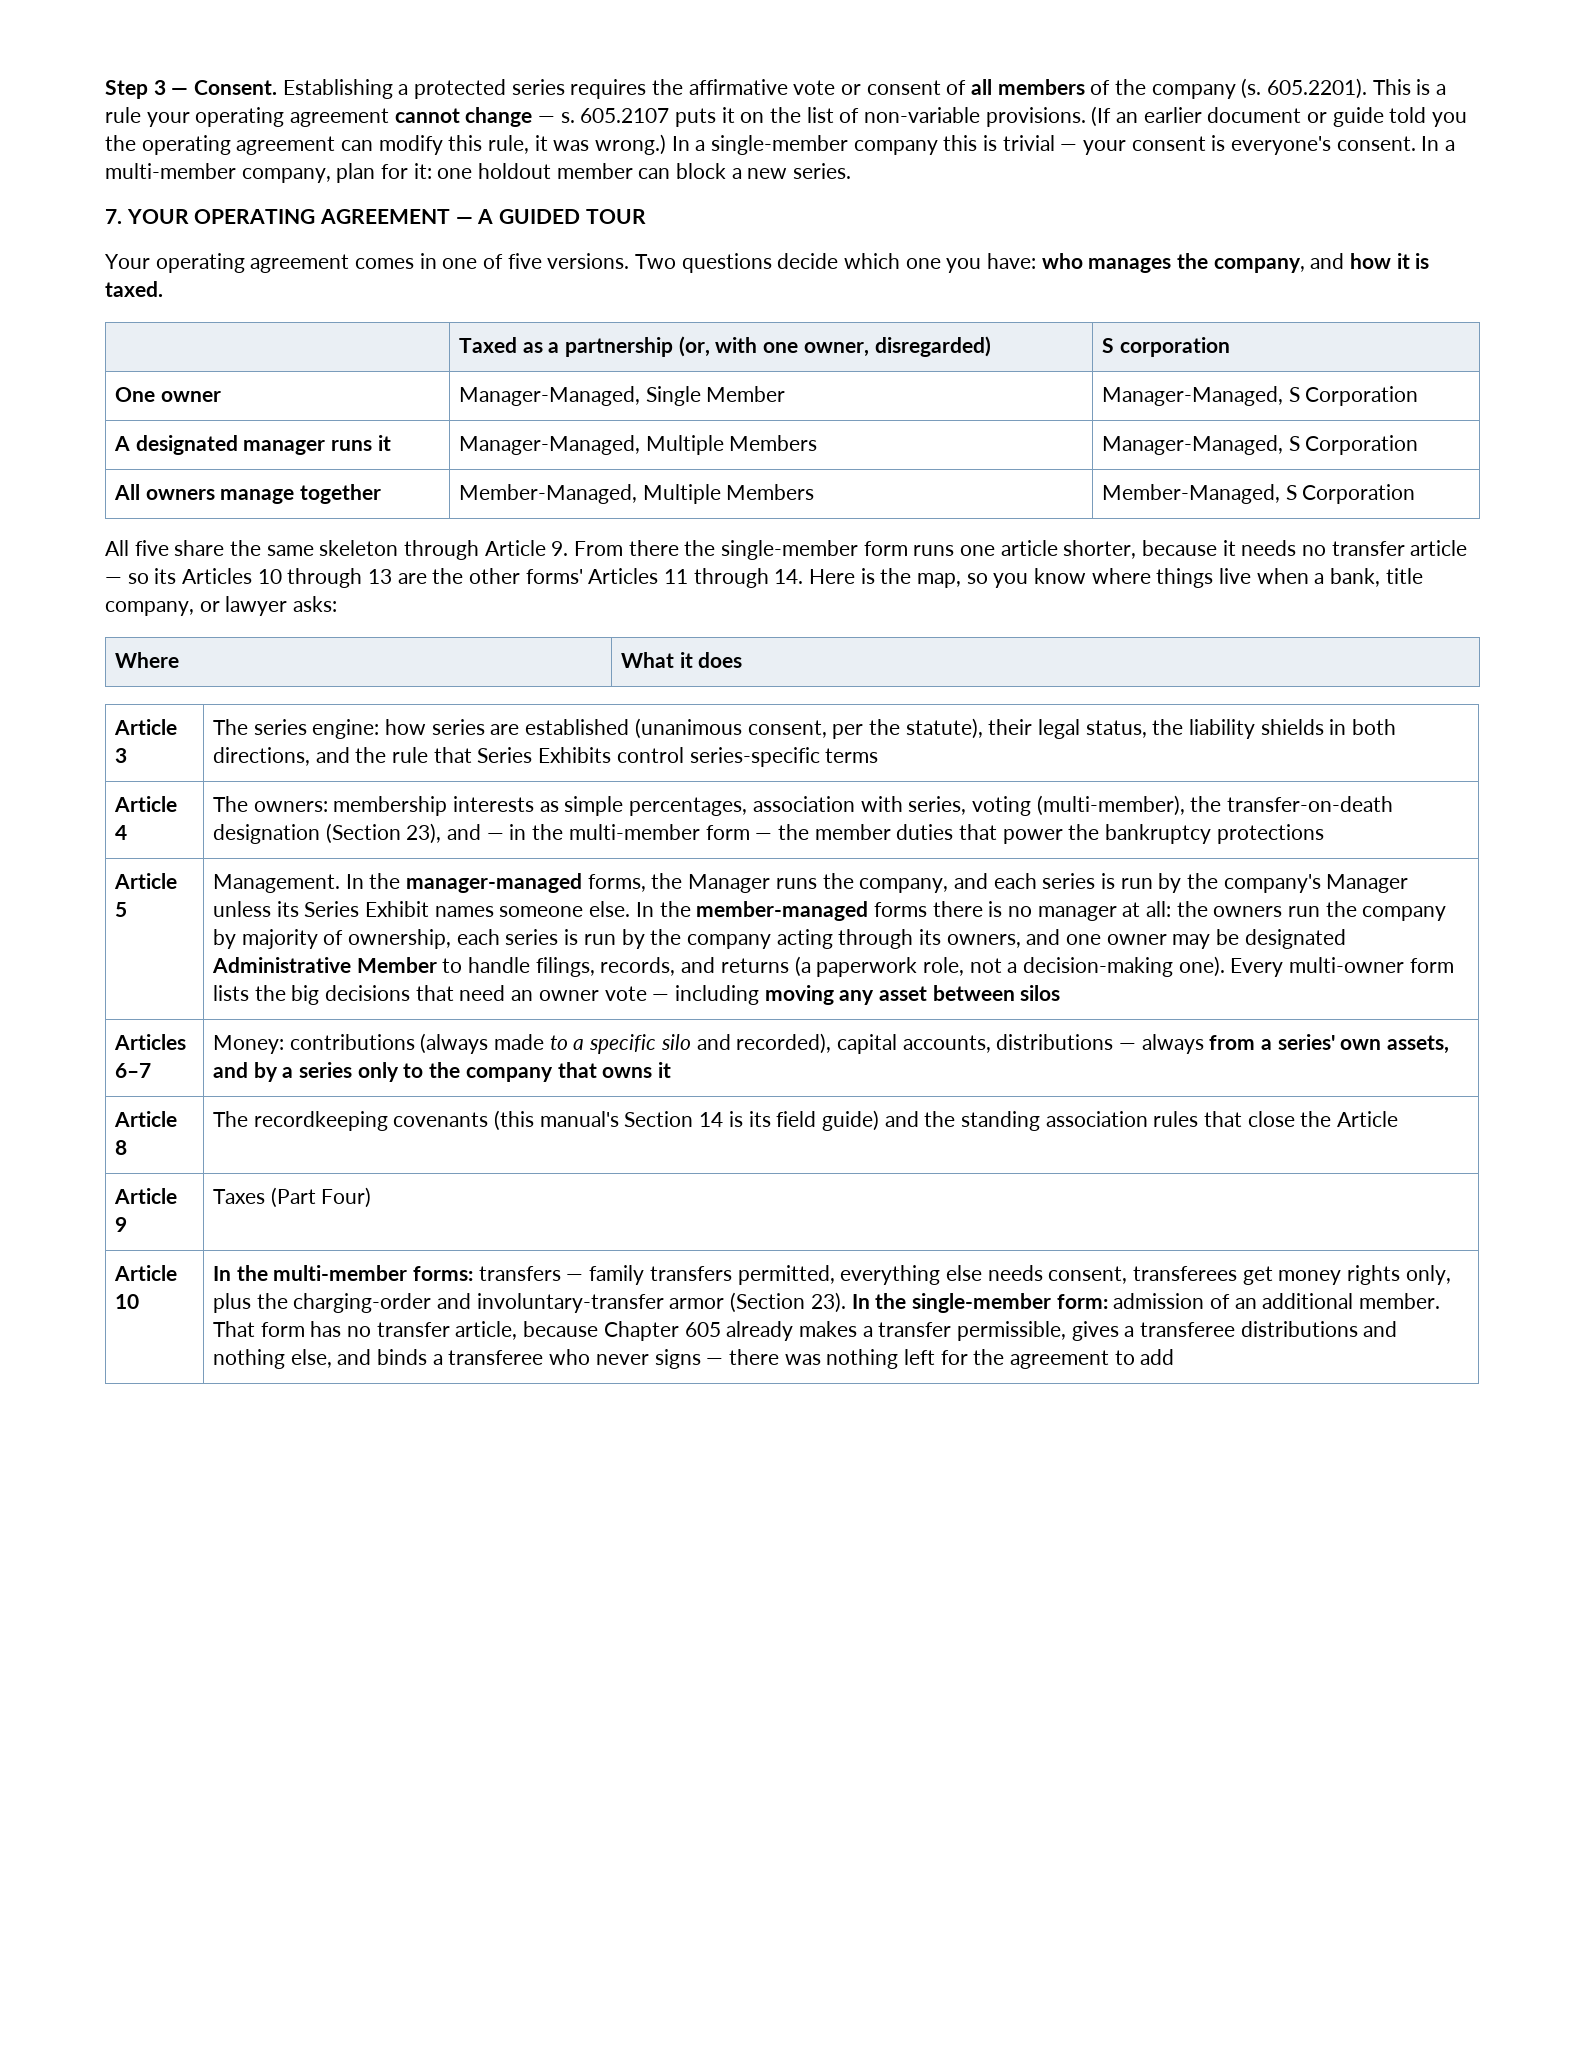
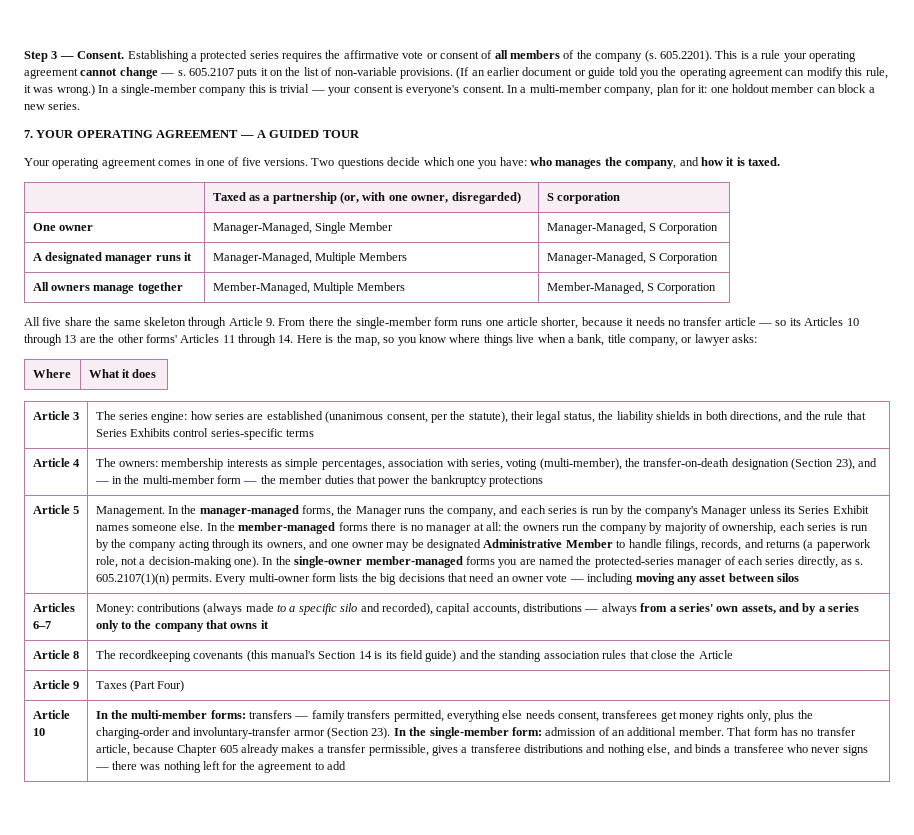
(1225, 966) none -> [262,556,864,568] [95,573,212,585] In the single-owner member-managed forms you are named the protected-series manager of each series directly, as s. 605.2107(1)(n) permits.

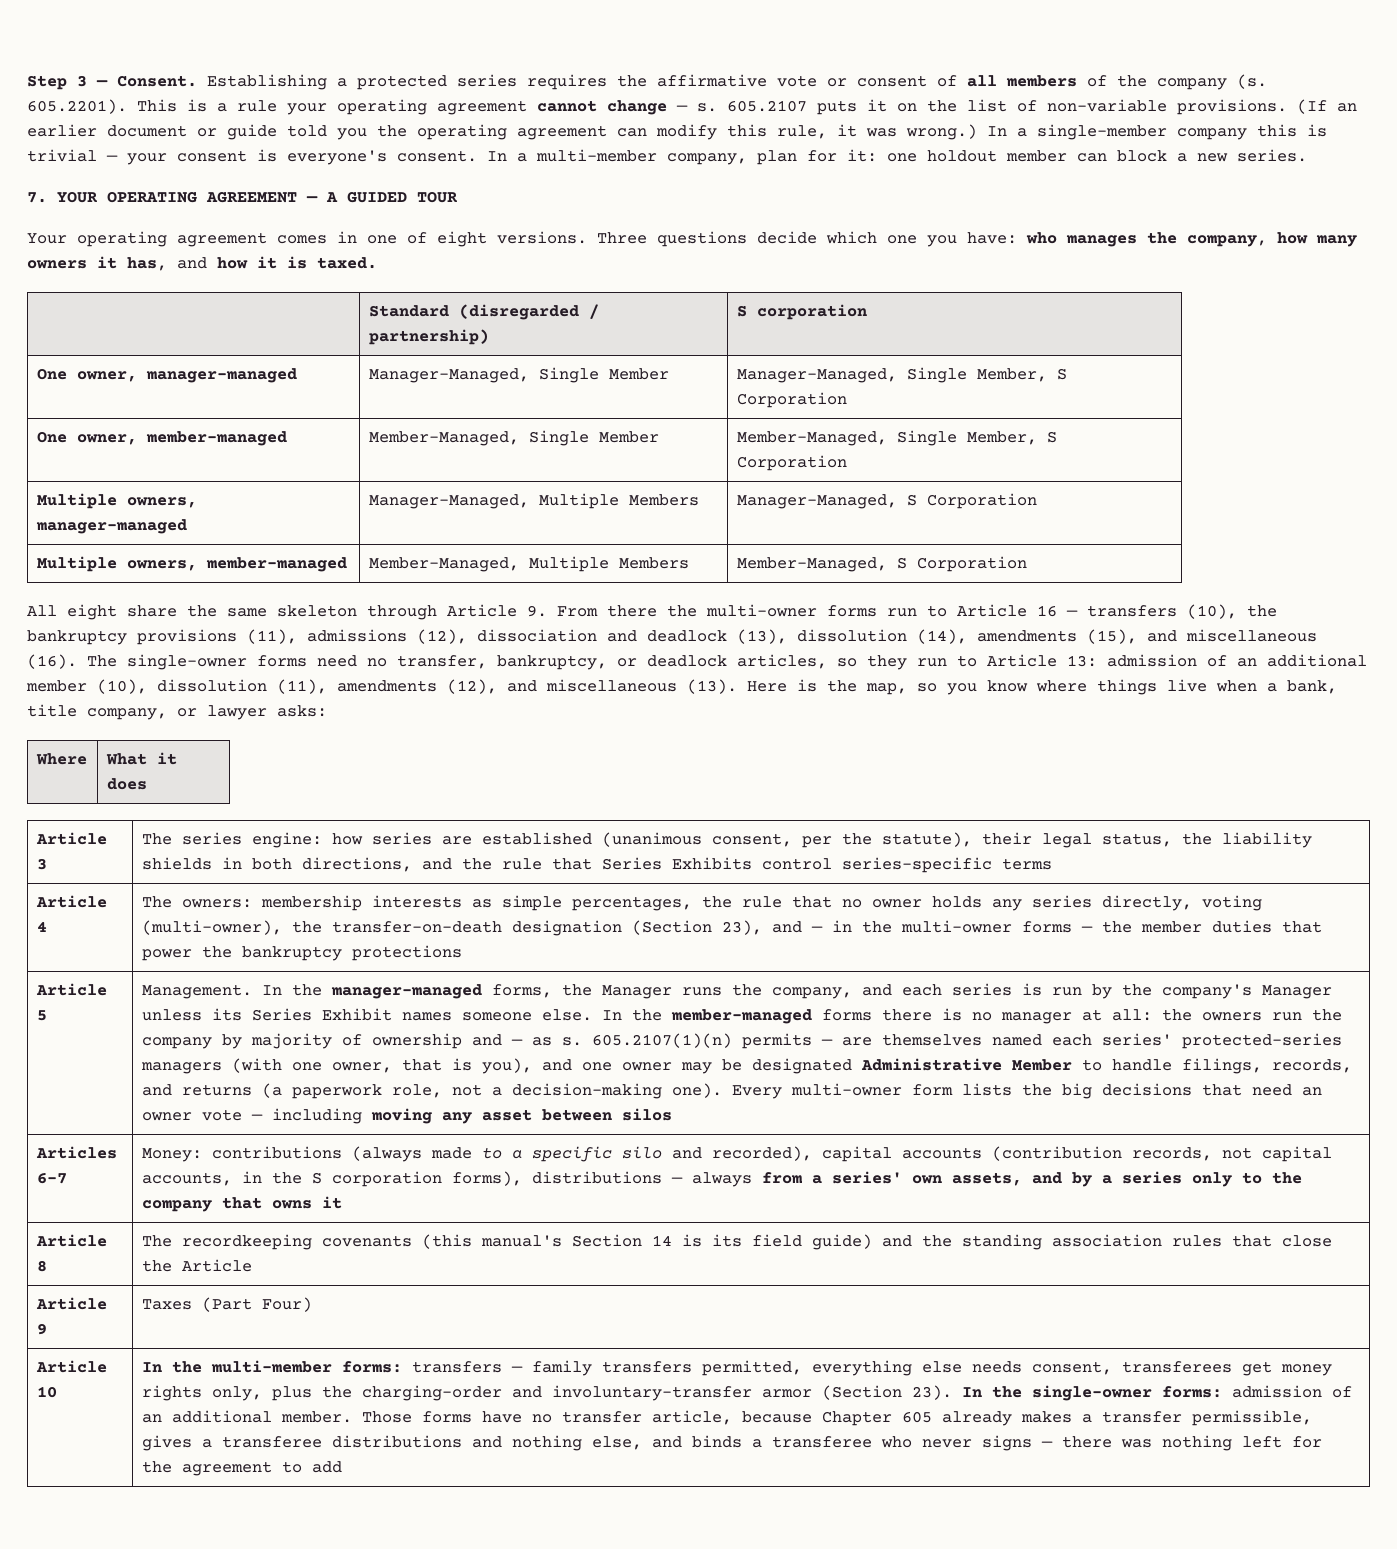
[241,157,335,166] five versions. Two -> [437,231,647,247] eight versions. Three
(677, 164) none -> [1277,232,1357,247] [27,256,167,271] how many owners it has,
[212,192,521,204] Taxed as a partnership (or, with one owner, disregarded) -> [368,304,599,320] [368,329,489,345] Standard (disregarded / partnership)
[58,225,93,231] owner -> [76,368,297,383] owner, manager-managed
[648,223,719,234] [32,252,193,264] S Corporation // A designated manager runs it -> [906,367,1067,383] [736,392,847,408] [36,431,287,446] [368,430,659,446] [736,430,1057,446] [736,455,847,471] [36,493,197,509] [35,519,187,534] Single Member, S Corporation // One owner, member-managed | Member-Managed, Single Member | Member-Managed, Single Member, S Corporation // Multiple owners, manager-managed
[32,282,183,294] All owners manage together -> [36,556,347,572] Multiple owners, member-managed
[42,317,62,326] five -> [67,604,117,620] eight
[355,317,859,329] [24,334,294,346] single-member form runs one article shorter, because it needs no transfer article — so its Articles 10 through 13 are the other forms' Articles 11 through 14. -> [706,604,1277,619] [27,629,1317,645] [27,654,1367,670] [26,679,737,694] multi-owner forms run to Article 16 — transfers (10), the bankruptcy provisions (11), admissions (12), dissociation and deadlock (13), dissolution (14), amendments (15), and miscellaneous (16). The single-owner forms need no transfer, bankruptcy, or deadlock articles, so they run to Article 13: admission of an additional member (10), dissolution (11), amendments (12), and miscellaneous (13).
[388,458,622,470] association with series, voting (multi-member), -> [701,895,1262,911] [141,920,282,935] the rule that no owner holds any series directly, voting (multi-owner),
[142,475,242,484] multi-member form -> [900,920,1072,933] multi-owner forms
[722,522,868,534] [95,539,306,551] ownership, each series is run by the company acting through its owners, -> [371,1033,1342,1049] [140,1058,532,1074] ownership and — as s. 605.2107(1)(n) permits — are themselves named each series' protected-series managers (with one owner, that is you),
[262,556,864,568] [95,573,212,585] In the single-owner member-managed forms you are named the protected-series manager of each series directly, as s. 605.2107(1)(n) permits. -> (722, 1090) none
[472,604,520,615] accounts, -> [901,1146,1332,1162] [141,1171,522,1187] accounts (contribution records, not capital accounts, in the S corporation forms),
[429,727,542,739] single-member form: -> [1031,1385,1222,1401] single-owner forms:
[727,727,798,736] That form has -> [361,1411,522,1423] Those forms have

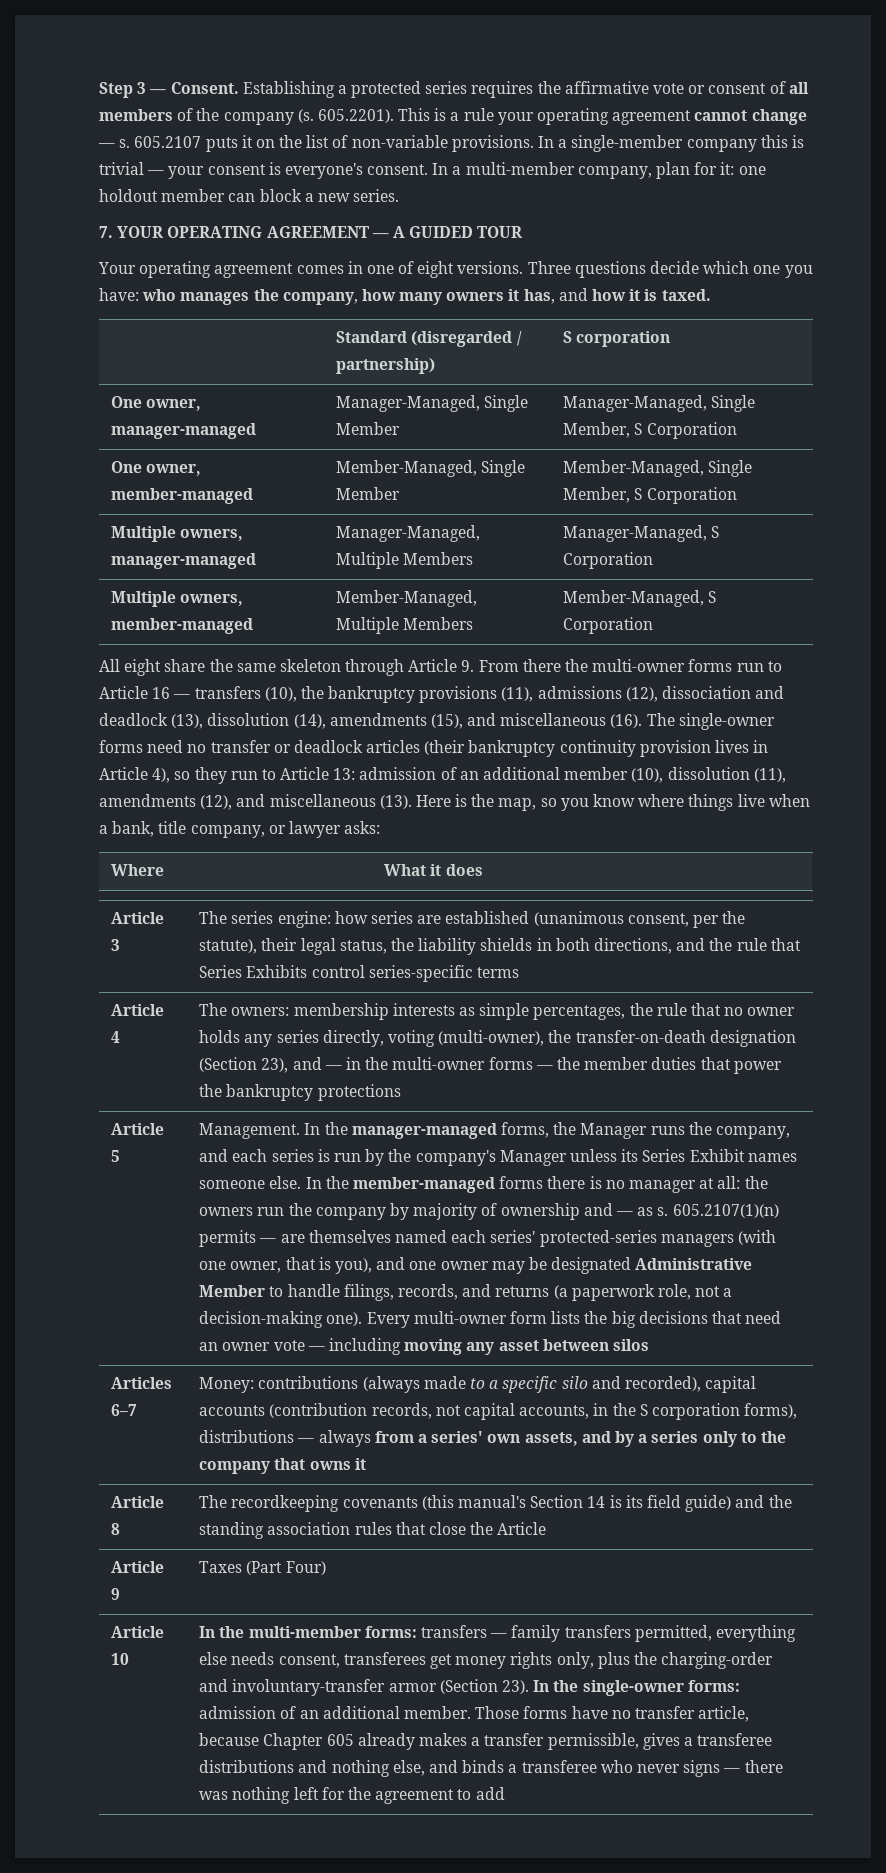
[1297,99,1357,114] [27,124,977,140] (If an earlier document or guide told you the operating agreement can modify this rule, it was wrong.) -> (534, 143) none
[397,654,827,670] transfer, bankruptcy, or deadlock articles, -> [210,740,769,757] [99,767,171,783] transfer or deadlock articles (their bankruptcy continuity provision lives in Article 4),

